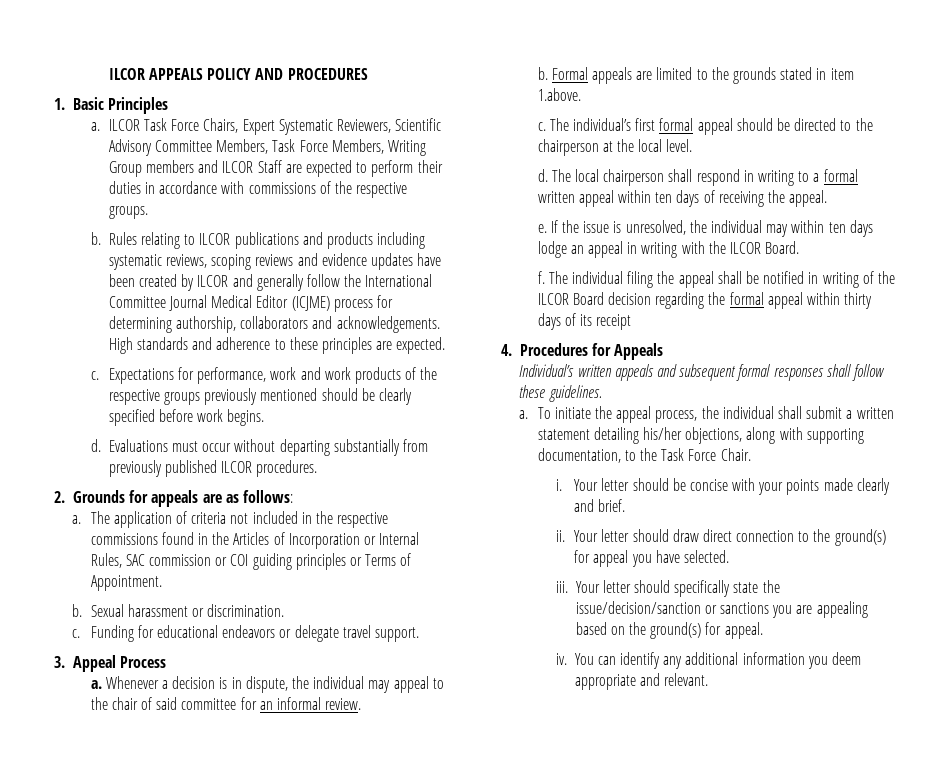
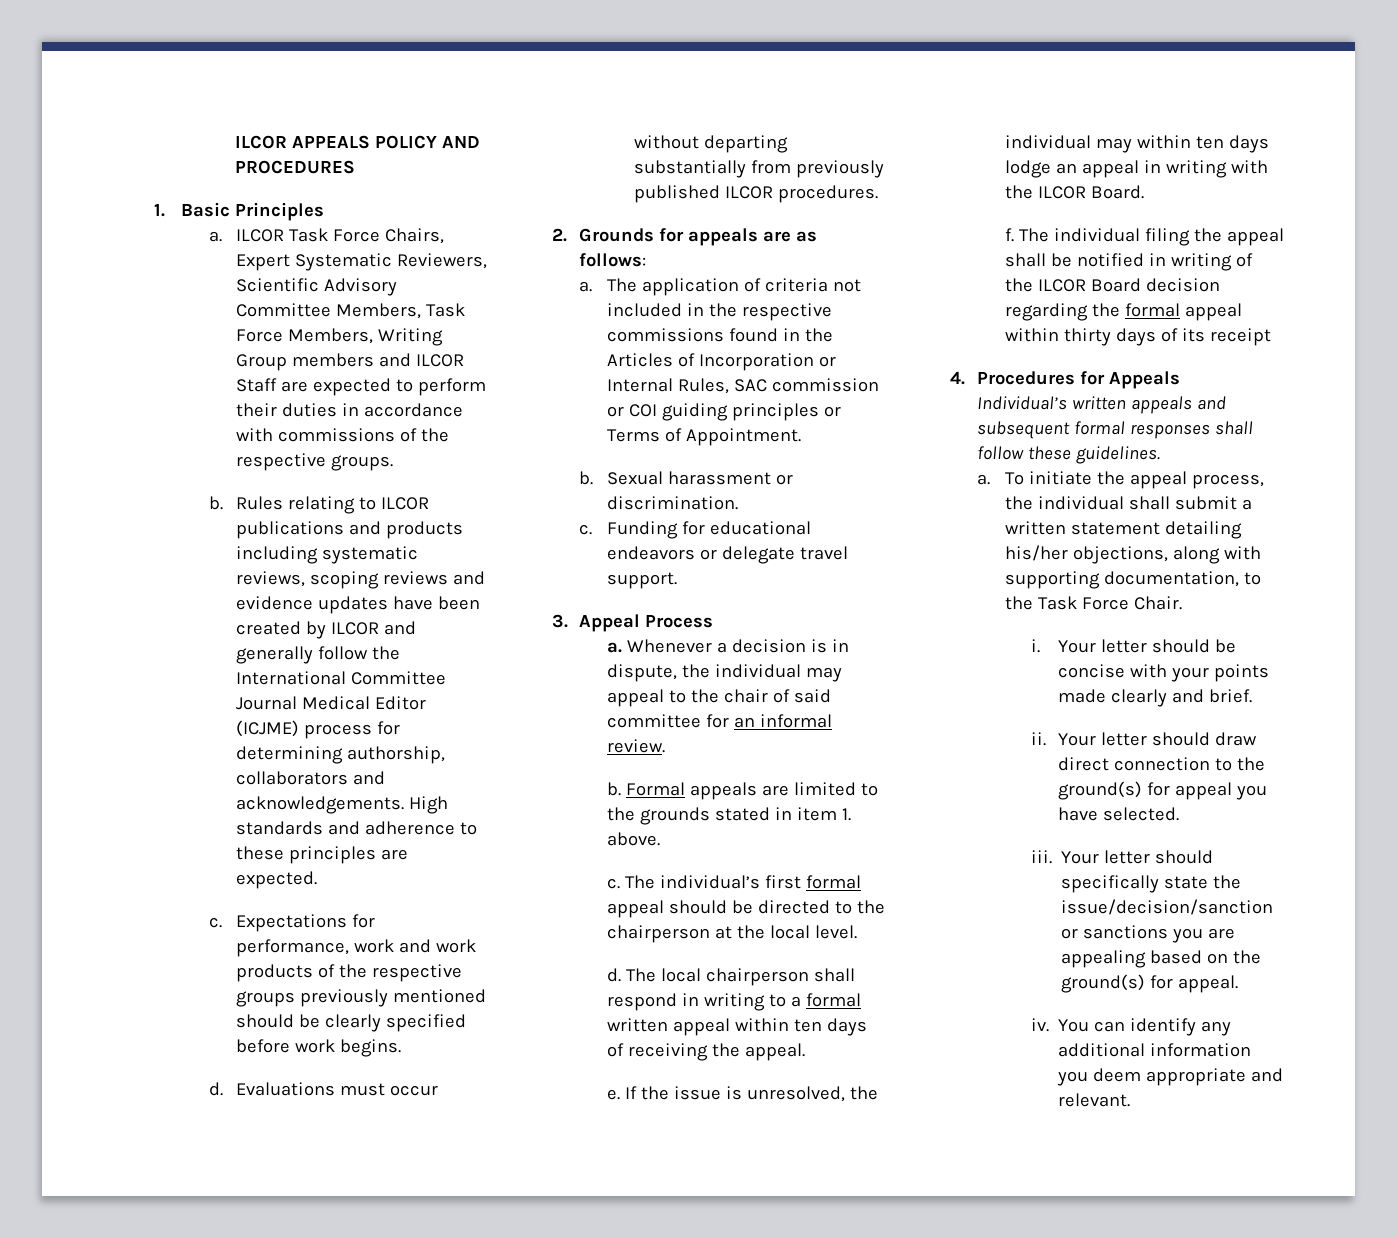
[537,88,581,101] 1.above. -> [841,808,851,821] [606,832,660,846] 1. above.

